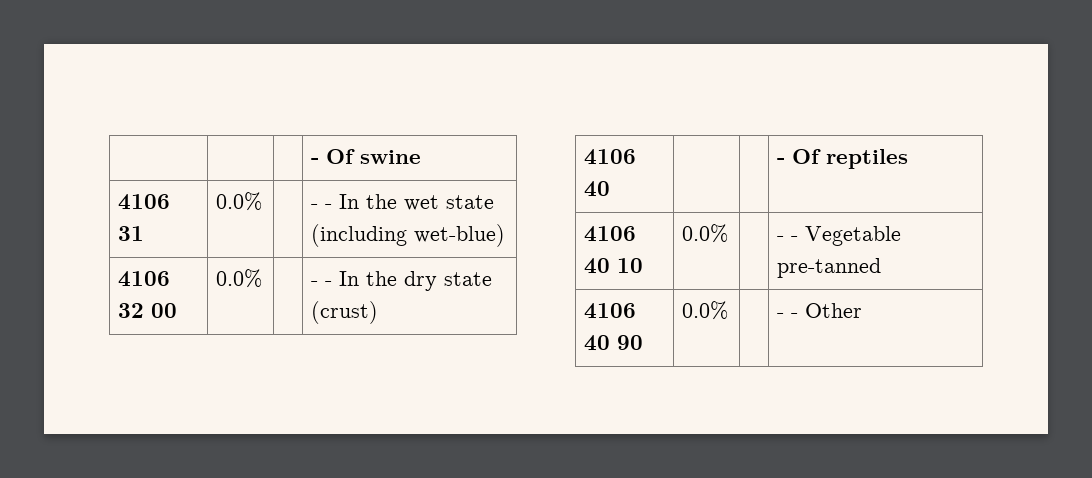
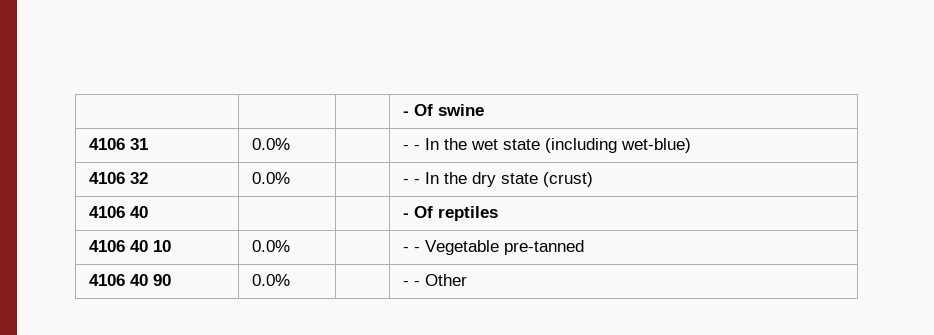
[151,303,178,318] 00 -> (148, 178) none

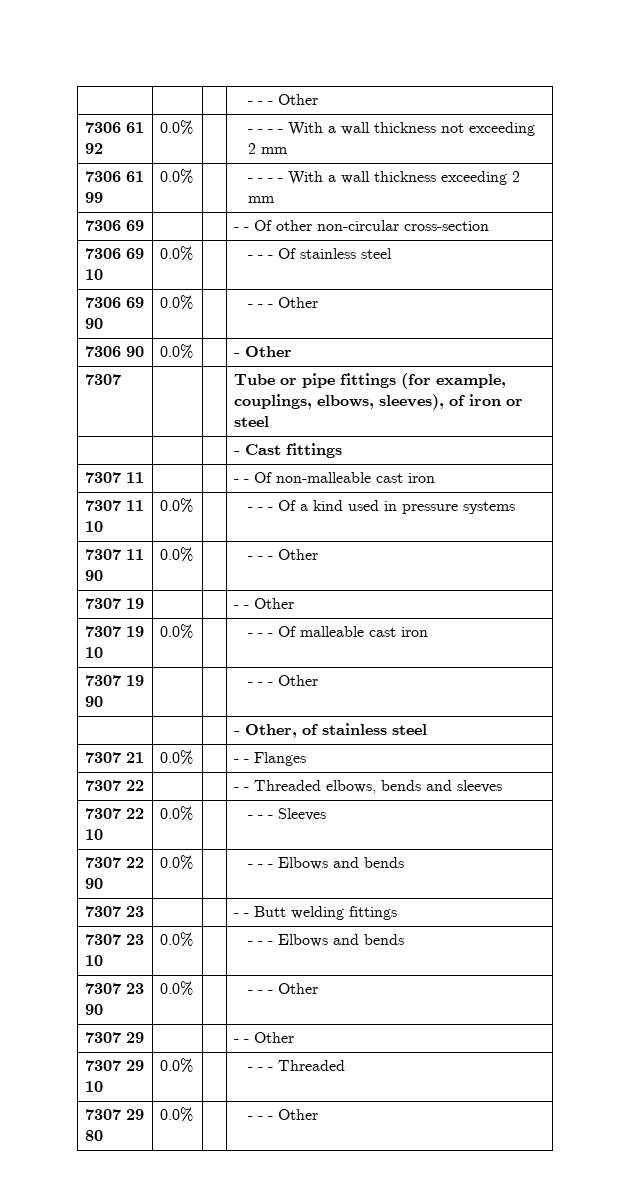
[402,104,484,116] [88,138,148,150] [251,138,290,150] [402,138,691,153] [88,172,148,184] [251,172,290,184] [402,172,593,187] [88,206,148,218] [402,206,498,221] [88,240,171,252] [251,240,290,252] [402,240,584,255] [88,274,171,286] [251,274,290,286] [402,274,467,286] | | | - Of swine // 4106 31 | 0.0% | | - - In the wet state (including wet-blue) // 4106 32 | 0.0% | | - - In the dry state (crust) // 4106 40 | | | - Of reptiles // 4106 40 10 | 0.0% | | - - Vegetable pre-tanned // 4106 40 90 | 0.0% | | - - Other -> [248,94,319,105] [84,122,144,133] [84,143,103,154] [159,120,193,135] [248,122,536,136] [248,143,289,154] [84,171,144,182] [84,192,103,203] [159,169,193,184] [248,171,521,185] [248,196,276,203] [84,220,144,231] [233,220,489,231] [84,248,144,259] [84,269,103,280] [159,246,193,261] [248,248,393,259] [84,297,144,308] [84,318,103,329] [159,295,193,310] [248,297,319,308] [84,346,144,357] [159,344,193,359] [233,346,292,357] [84,374,121,385] [233,373,506,389] [233,394,523,410] [233,416,269,427] [233,443,342,458] [84,472,144,483] [233,472,435,483] [84,500,144,511] [84,521,103,532] [159,498,193,513] [248,500,516,514] [84,549,144,560] [84,570,103,581] [159,547,193,562] [248,549,319,560] [84,598,144,609] [233,598,294,609] [84,626,144,637] [84,647,103,658] [159,624,193,639] [248,626,429,637] [84,675,144,686] [84,696,103,707] [248,675,319,686] [233,723,427,738] [84,752,144,763] [159,750,193,765] [233,752,306,766] [84,780,144,791] [233,780,502,794] [84,808,144,819] [84,829,103,840] [159,806,193,821] [248,808,327,821] [84,857,144,868] [84,878,103,889] [159,855,193,870] [248,857,405,870] [84,906,144,917] [233,906,397,920] [84,934,144,945] [84,955,103,966] [159,932,193,947] [248,934,405,947] [84,983,144,994] [84,1004,103,1015] [159,981,193,996] [248,983,319,994] [84,1032,144,1043] [233,1032,294,1043] [84,1060,144,1071] [84,1081,103,1092] [159,1058,193,1073] [248,1060,346,1071] [84,1109,144,1120] [84,1130,103,1141] [159,1107,193,1122] [248,1109,319,1120] | | | - - - Other // 7306 61 92 | 0.0% | | - - - - With a wall thickness not exceeding 2 mm // 7306 61 99 | 0.0% | | - - - - With a wall thickness exceeding 2 mm // 7306 69 | | | - - Of other non-circular cross-section // 7306 69 10 | 0.0% | | - - - Of stainless steel // 7306 69 90 | 0.0% | | - - - Other // 7306 90 | 0.0% | | - Other // 7307 | | | Tube or pipe fittings (for example, couplings, elbows, sleeves), of iron or steel // | | | - Cast fittings // 7307 11 | | | - - Of non-malleable cast iron // 7307 11 10 | 0.0% | | - - - Of a kind used in pressure systems // 7307 11 90 | 0.0% | | - - - Other // 7307 19 | | | - - Other // 7307 19 10 | 0.0% | | - - - Of malleable cast iron // 7307 19 90 | | | - - - Other // | | | - Other, of stainless steel // 7307 21 | 0.0% | | - - Flanges // 7307 22 | | | - - Threaded elbows, bends and sleeves // 7307 22 10 | 0.0% | | - - - Sleeves // 7307 22 90 | 0.0% | | - - - Elbows and bends // 7307 23 | | | - - Butt welding fittings // 7307 23 10 | 0.0% | | - - - Elbows and bends // 7307 23 90 | 0.0% | | - - - Other // 7307 29 | | | - - Other // 7307 29 10 | 0.0% | | - - - Threaded // 7307 29 80 | 0.0% | | - - - Other

